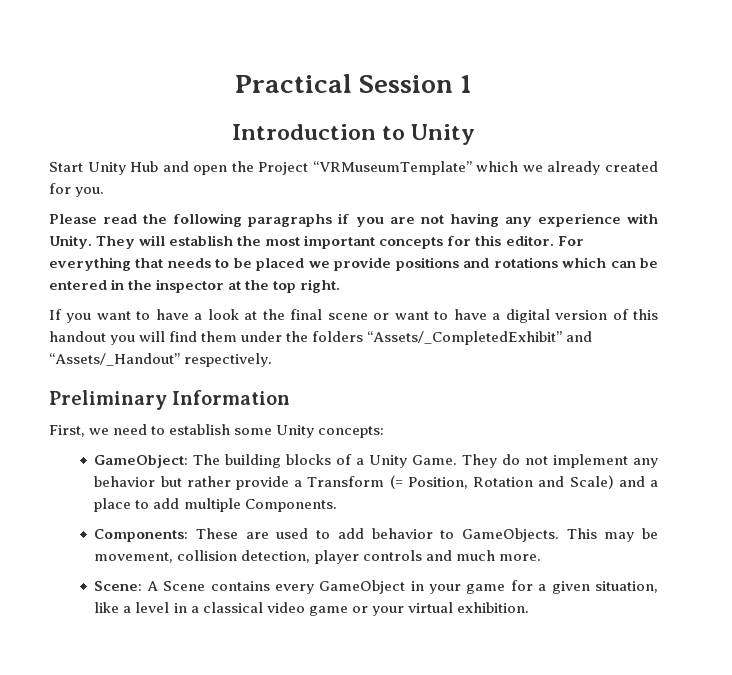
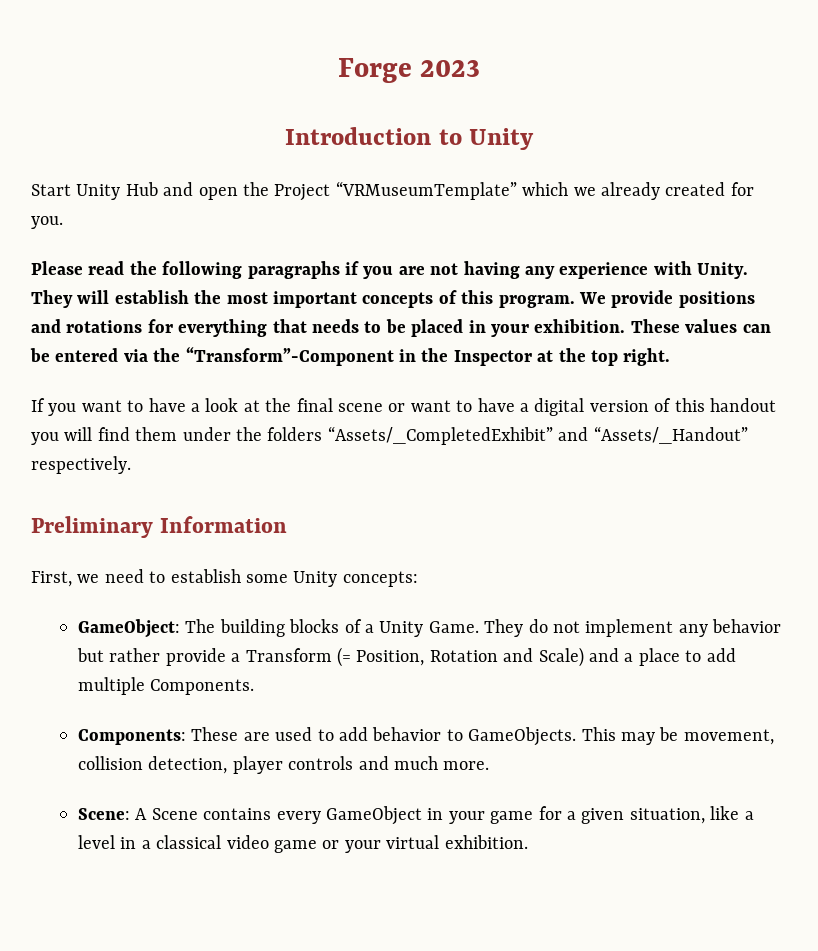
[234,74,473,93] Practical Session 1 -> [337,58,481,83] Forge 2023
[447,235,584,246] for this editor. For -> [438,290,755,308] [31,319,173,333] of this program. We provide positions and rotations for
[308,257,658,271] [49,280,107,290] we provide positions and rotations which can be entered -> [468,319,771,337] [30,347,394,366] in your exhibition. These values can be entered via the “Transform”-Component
[156,279,225,293] inspector -> [453,350,532,366] Inspector

